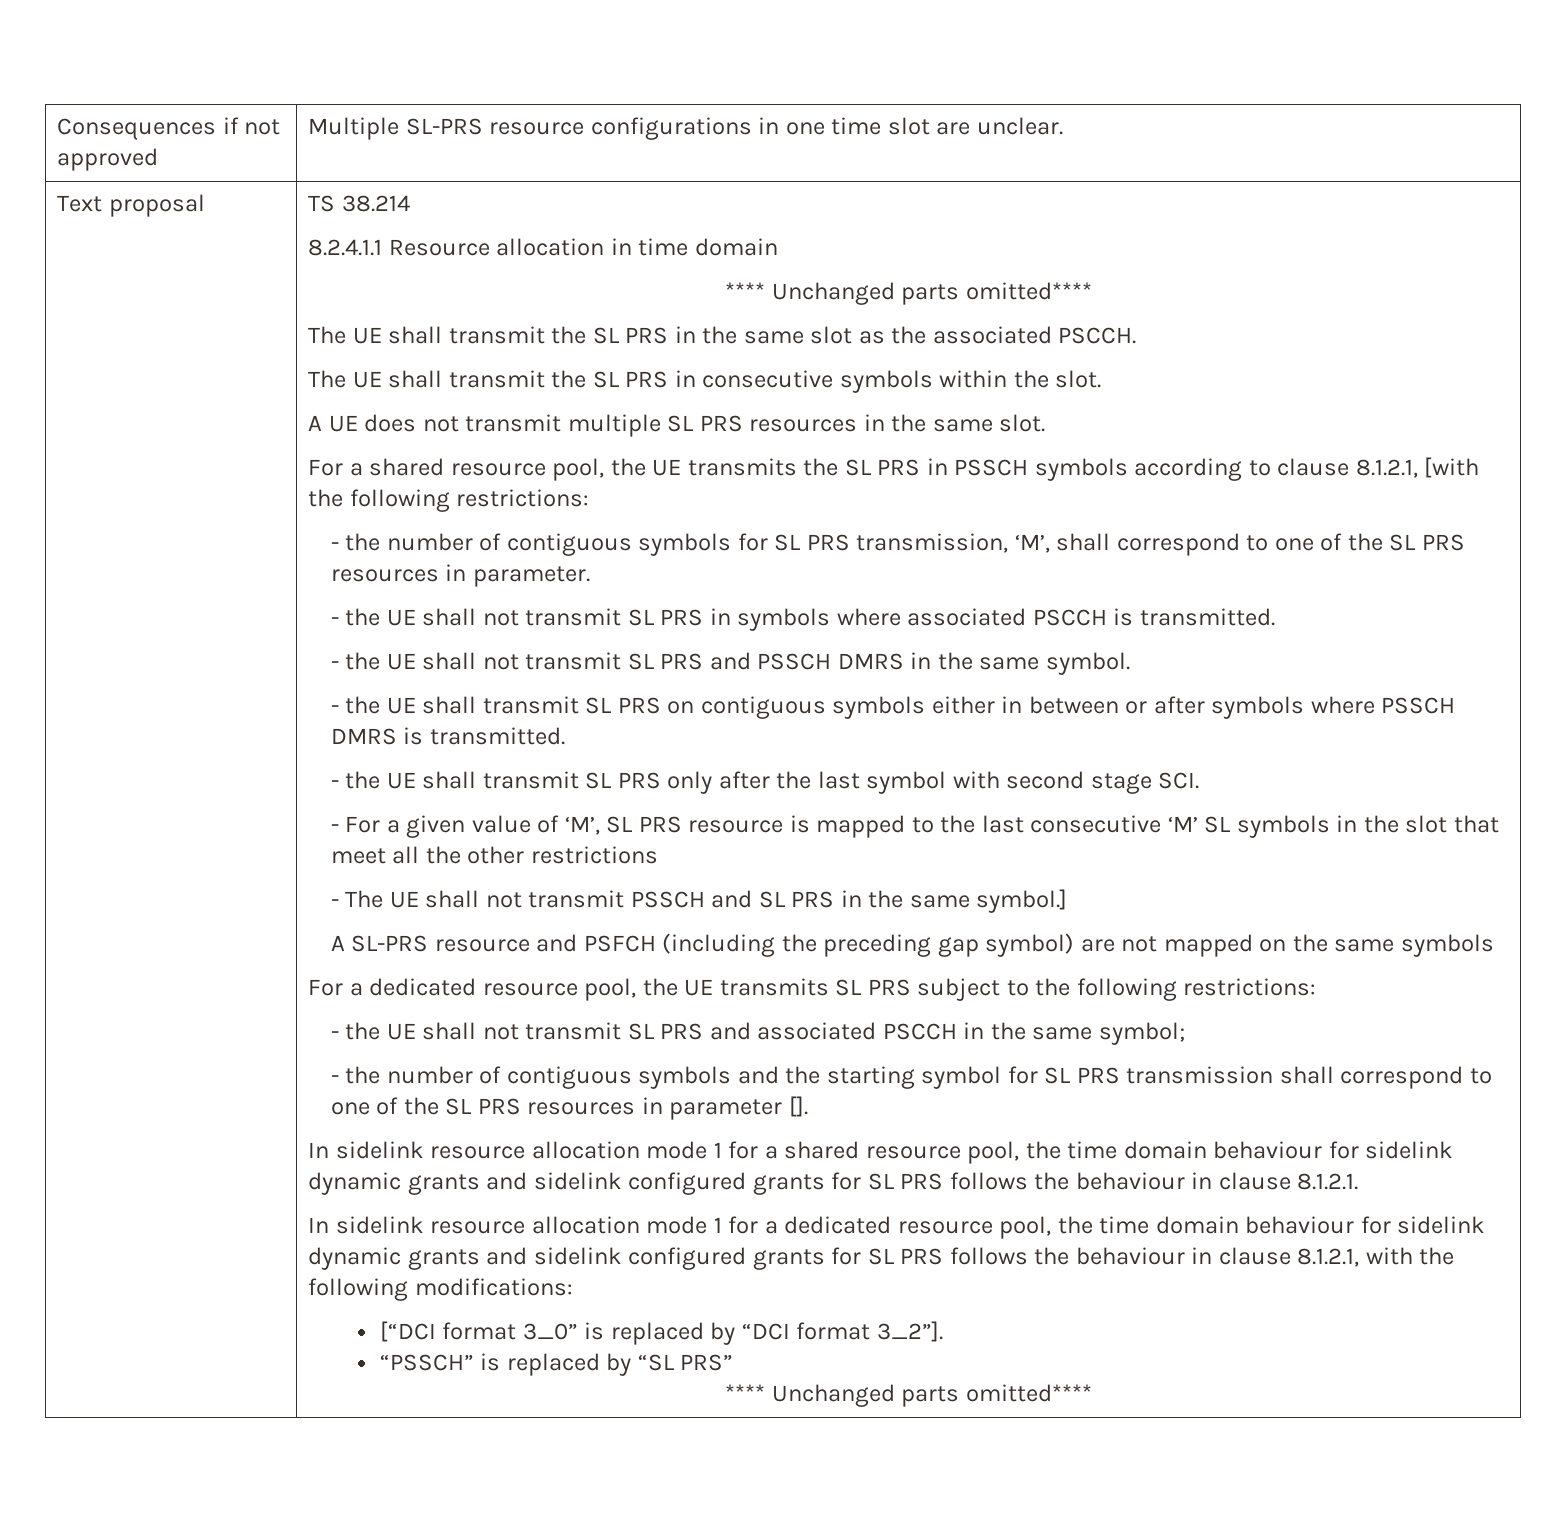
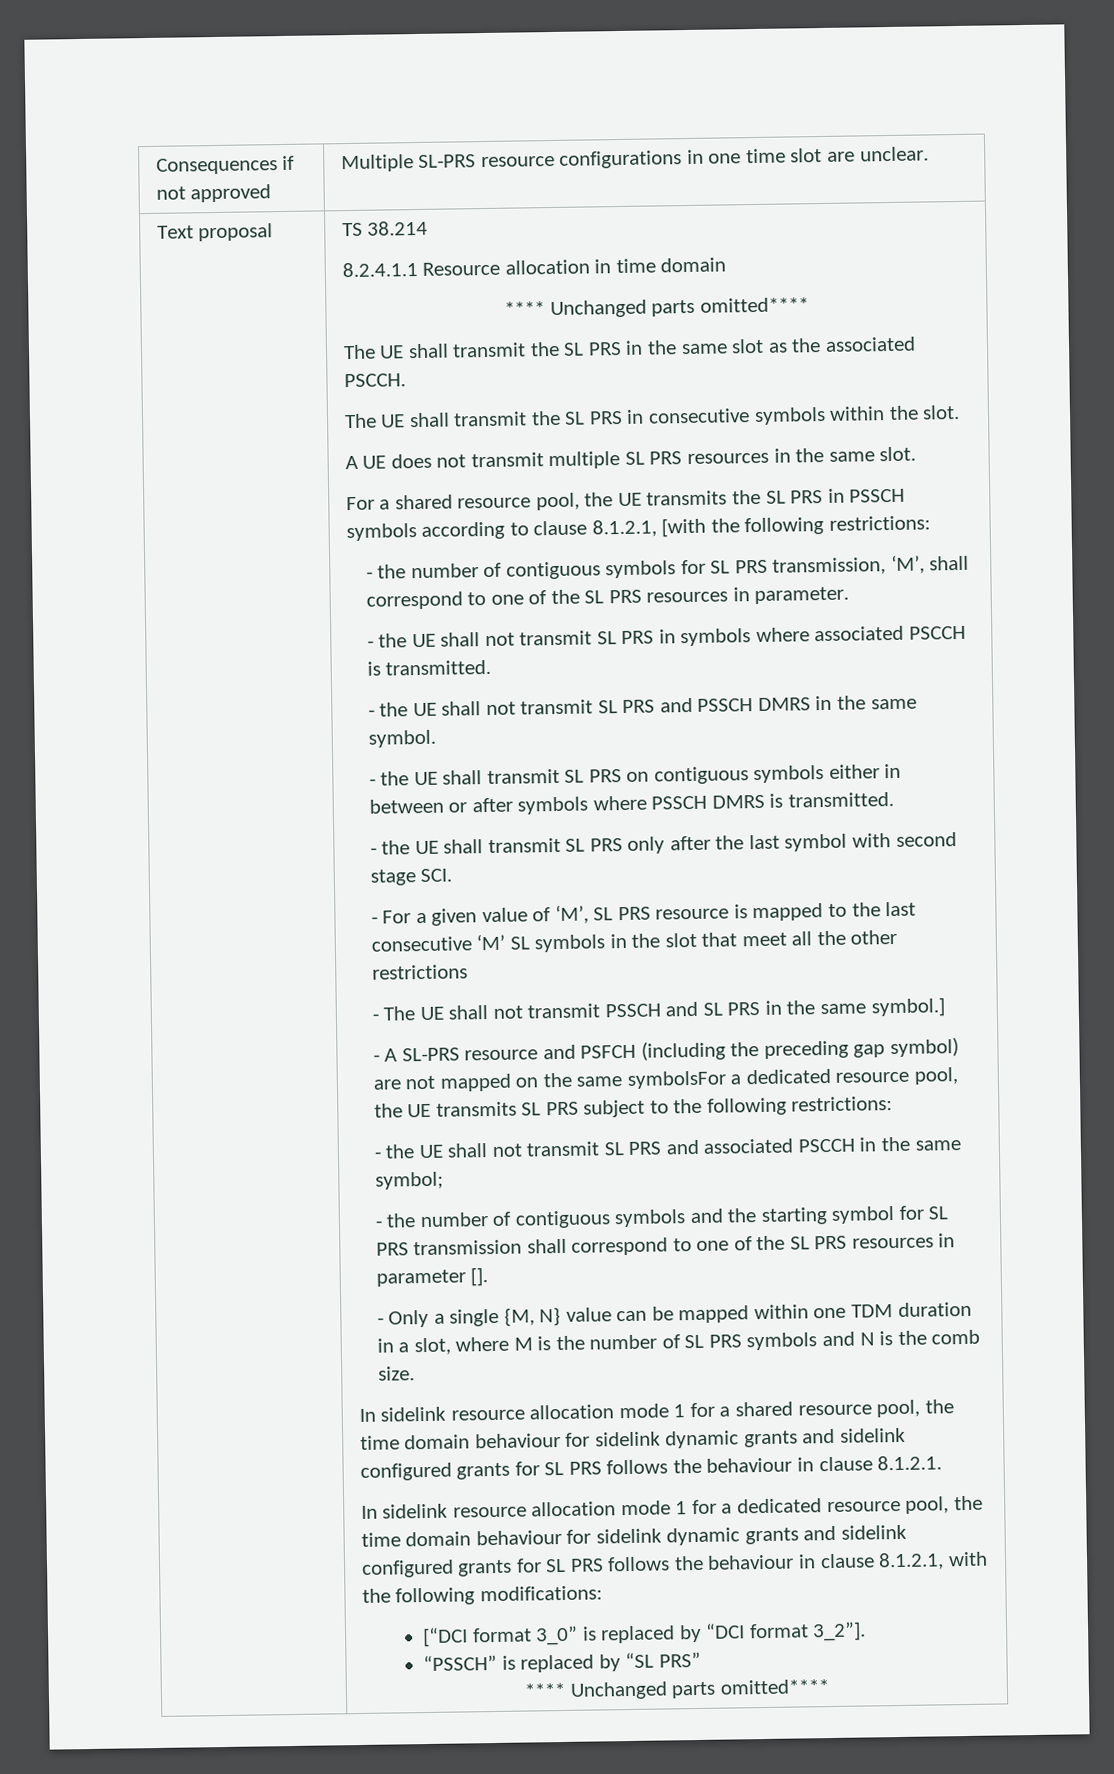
(1068, 901) none -> [372,1054,380,1062] -
[1400,934,1494,957] [308,979,344,996] symbols // For -> [626,1070,726,1089] symbolsFor
(808, 1106) none -> [376,1301,972,1328] [376,1329,981,1356] [377,1366,415,1381] // - Only a single {M, N} value can be mapped within one TDM duration in a slot, where M is the number of SL PRS symbols and N is the comb size.

